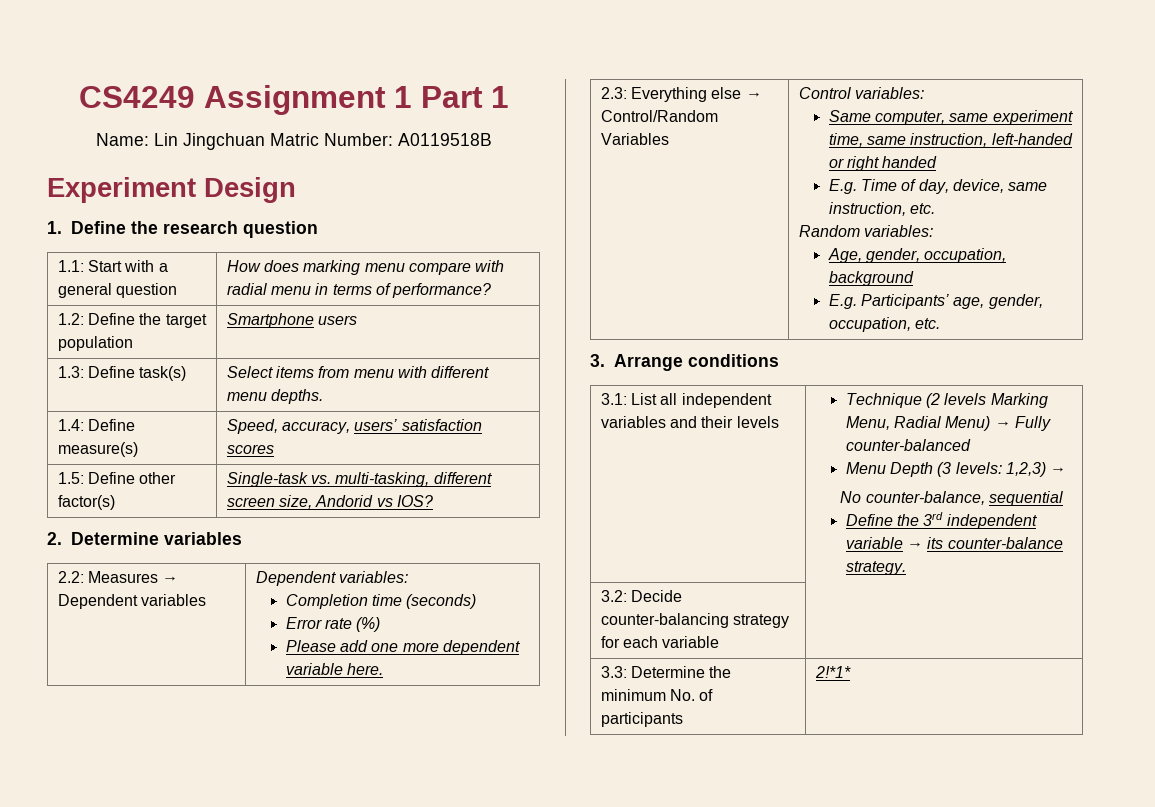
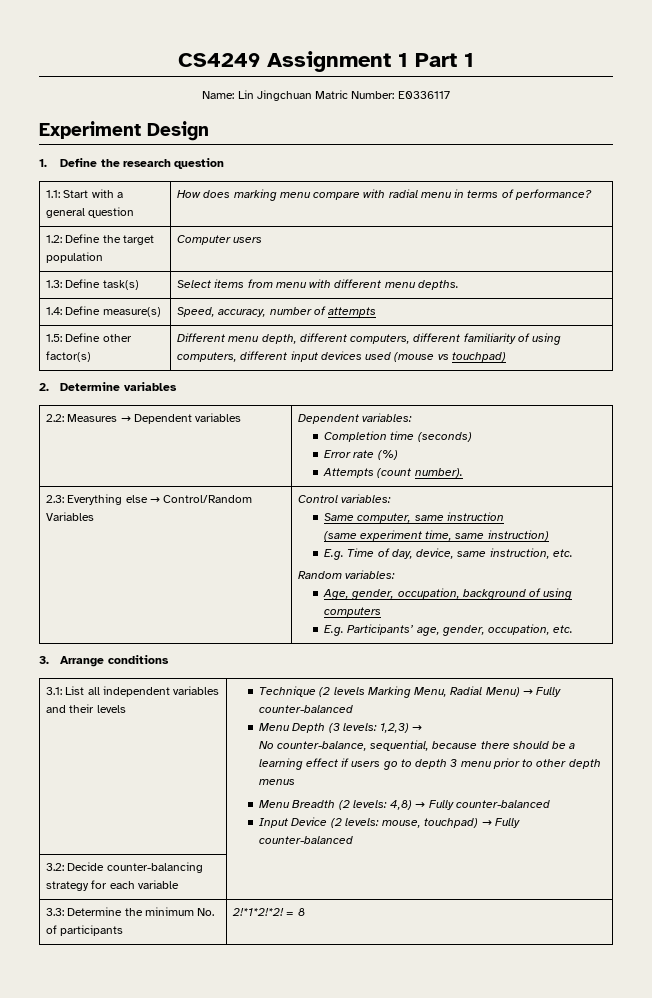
[397,133,492,146] A0119518B -> [397,91,450,99] E0336117
[226,313,314,328] Smartphone -> [177,235,232,245] Computer
[354,419,482,431] [226,444,274,454] users’ satisfaction scores -> [269,306,377,317] number of attempts
[226,472,492,487] [226,495,434,509] Single-task vs. multi-tasking, different screen size, Andorid vs IOS? -> [177,333,562,345] [177,351,506,362] Different menu depth, different computers, different familiarity of using computers, different input devices used (mouse vs touchpad)
[285,640,520,655] [285,663,383,675] Please add one more dependent variable here. -> [323,468,463,478] Attempts (count number).
(989, 117) none -> [446,512,504,521] [323,531,357,541] instruction // (same
[910,133,1073,147] [828,156,938,171] instruction, left-handed or right handed -> [487,530,549,541] instruction)
(914, 278) none -> [529,588,573,600] [324,607,382,617] of using computers
[988,491,1063,506] [845,512,1037,529] [845,537,1063,549] [845,561,906,575] sequential // Define the 3rd independent variable → its counter-balance strategy. -> [370,740,576,751] [258,758,601,770] [258,779,295,785] [259,800,550,810] [259,817,520,828] [259,836,354,844] sequential, because there should be a learning effect if users go to depth 3 menu prior to other depth menus // Menu Breadth (2 levels: 4,8) → Fully counter-balanced // Input Device (2 levels: mouse, touchpad) → Fully counter-balanced
[814,666,851,678] 2!*1* -> [232,908,305,916] 2!*1*2!*2! = 8

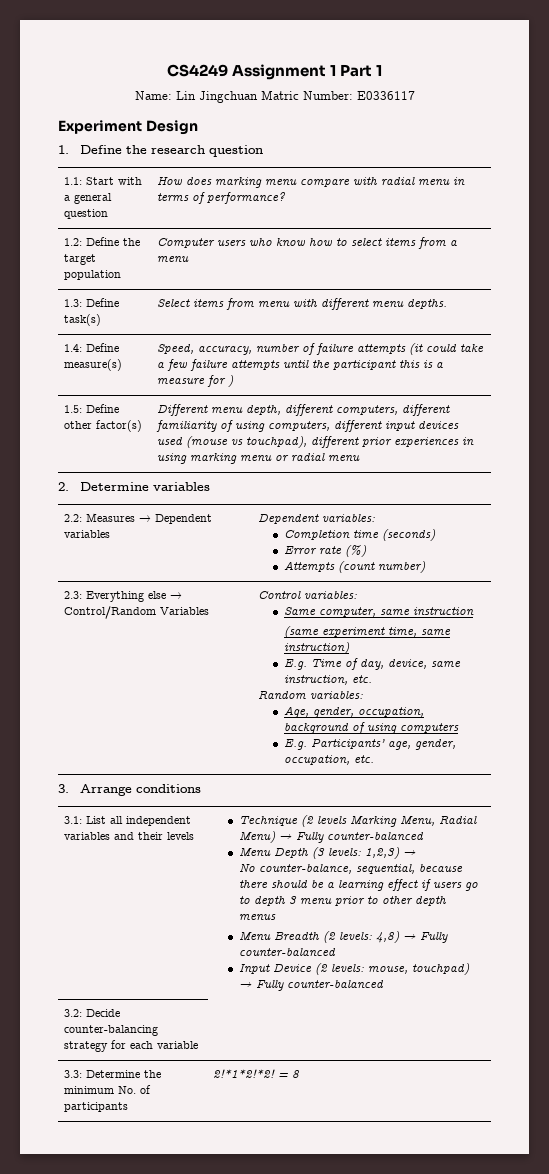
(263, 240) none -> [248,237,458,249] [156,256,189,262] who know how to select items from a menu
[328,307,377,317] attempts -> [315,343,484,355] [156,359,444,371] [156,375,234,387] failure attempts (it could take a few failure attempts until the participant this is a measure for )
[451,352,506,362] touchpad) -> [245,436,474,448] [156,453,360,464] touchpad), different prior experiences in using marking menu or radial menu
[414,468,463,478] number). -> [377,561,426,573] number)

